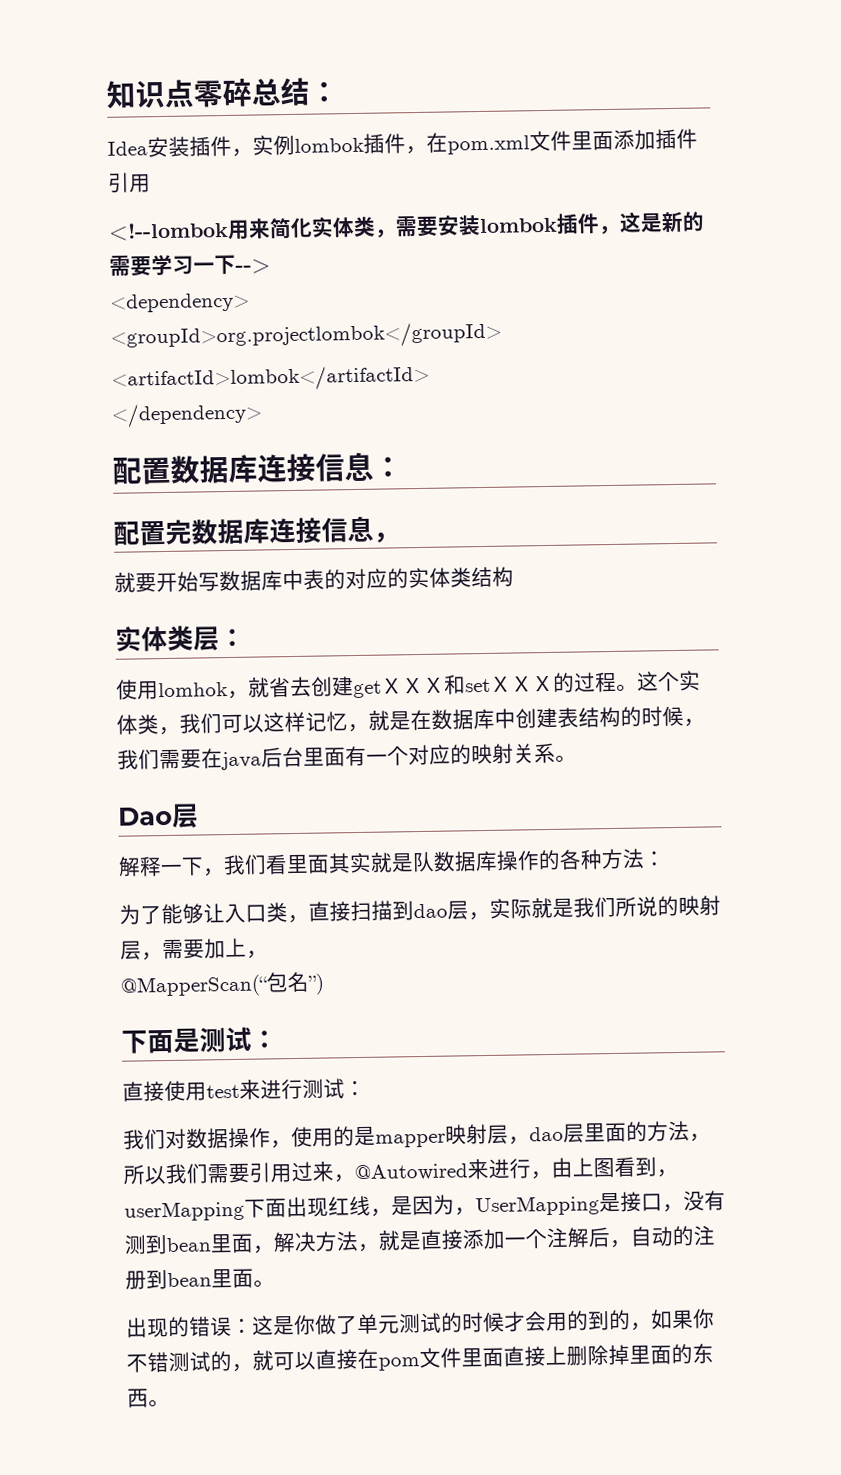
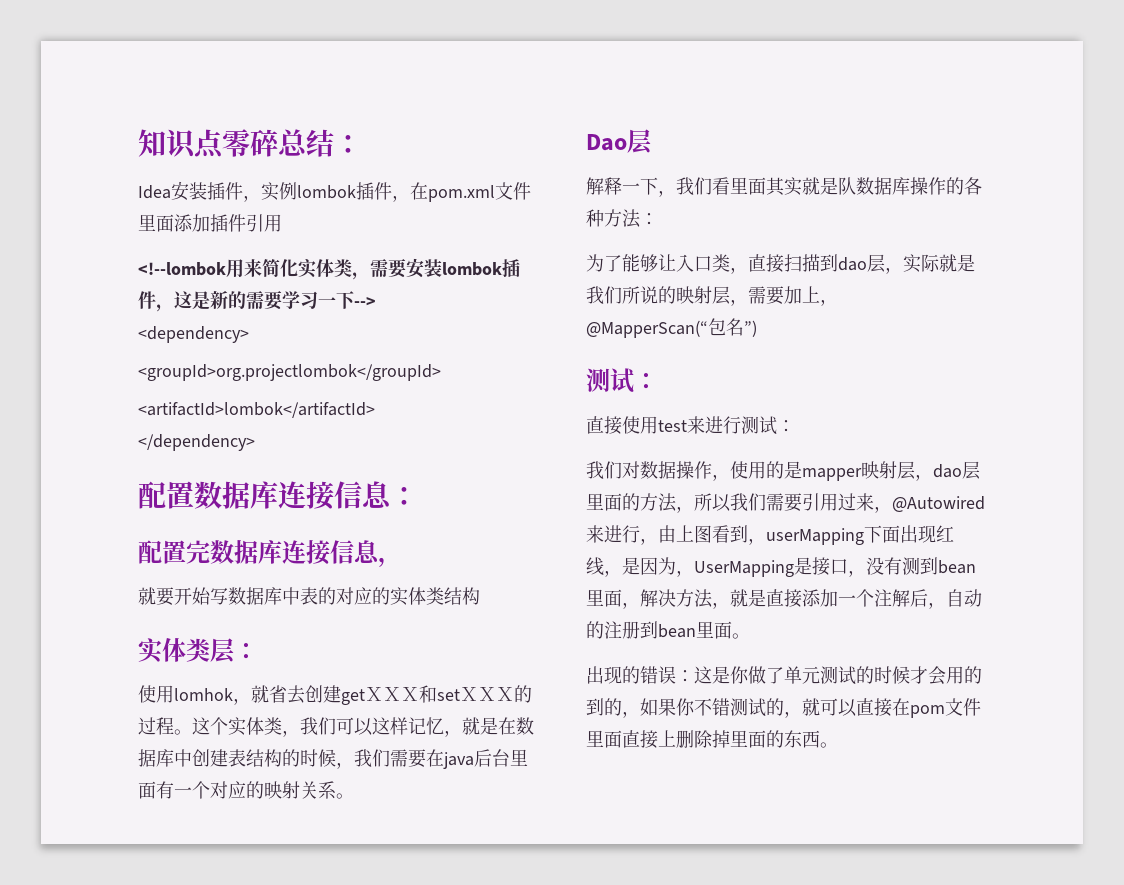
[121,1028,200,1054] 下面是 -> (757, 328) none

